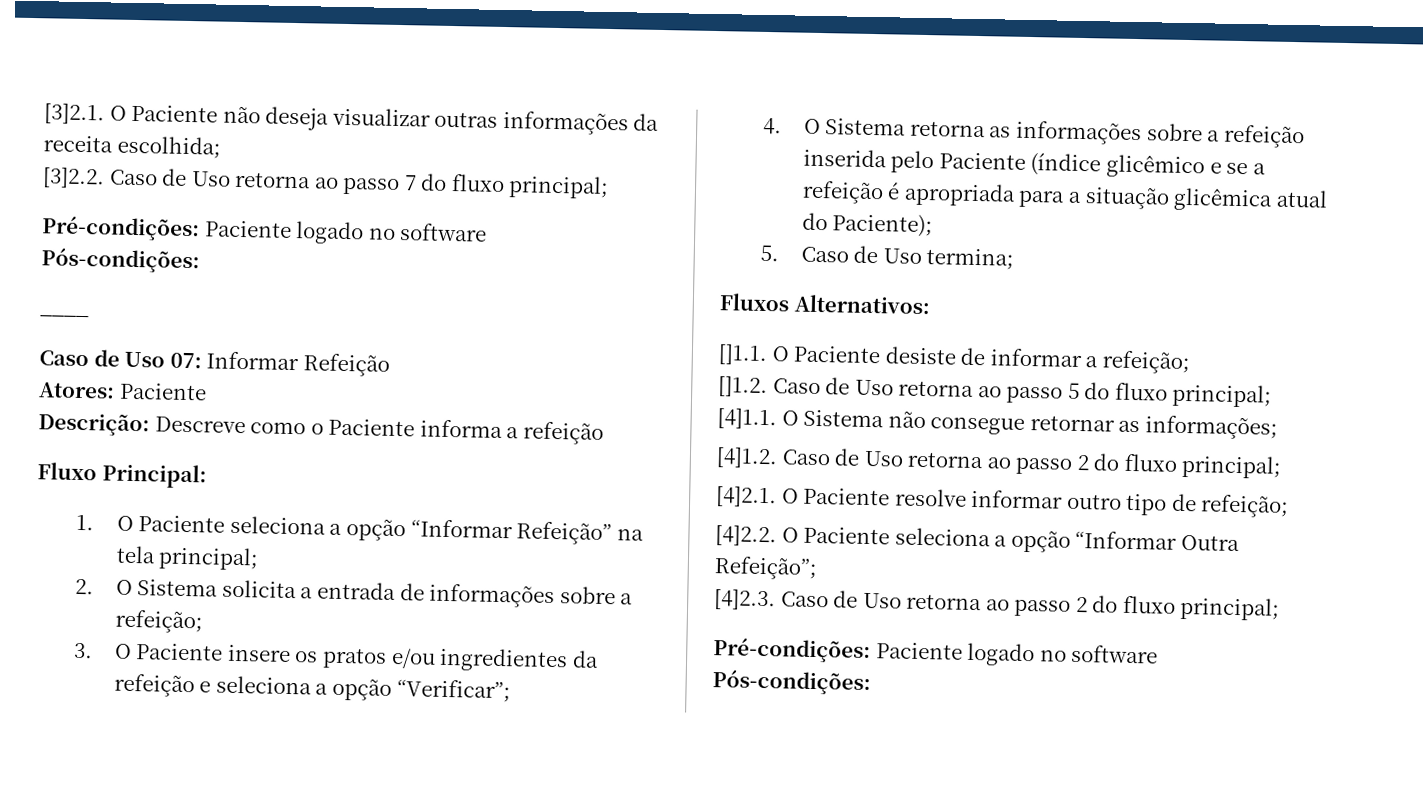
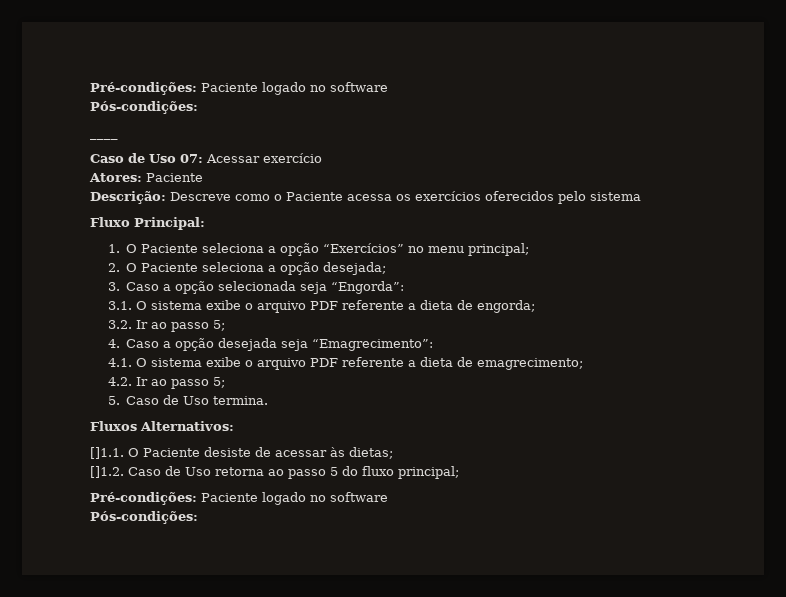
[44,103,660,136] [43,135,221,159] [42,167,610,200] [3]2.1. O Paciente não deseja visualizar outras informações da receita escolhida; // [3]2.2. Caso de Uso retorna ao passo 7 do fluxo principal; // -> (90, 88) none
[206,351,390,377] Informar Refeição -> [206,153,322,163] Acessar exercício
[419,419,604,445] informa a refeição -> [347,191,641,204] acessa os exercícios oferecidos pelo sistema
[410,519,644,546] [115,545,156,564] “Informar Refeição” na tela -> [322,243,464,253] “Exercícios” no menu
[137,579,634,609] [114,609,203,634] [73,642,599,673] [113,673,511,703] [763,117,1305,149] [802,148,1266,179] [801,180,1328,212] [801,212,934,238] Sistema solicita a entrada de informações sobre a refeição; // 3. O Paciente insere os pratos e/ou ingredientes da refeição e seleciona a opção “Verificar”; // 4. O Sistema retorna as informações sobre a refeição inserida pelo Paciente (índice glicêmico e se a refeição é apropriada para a situação glicêmica atual do Paciente); -> [140,262,386,275] [107,281,404,294] [107,300,535,313] [107,320,225,332] [107,338,433,351] [107,357,583,370] [107,377,225,389] Paciente seleciona a opção desejada; // 3. Caso a opção selecionada seja “Engorda”: // 3.1. O sistema exibe o arquivo PDF referente a dieta de engorda; // 3.2. Ir ao passo 5; // 4. Caso a opção desejada seja “Emagrecimento”: // 4.1. O sistema exibe o arquivo PDF referente a dieta de emagrecimento; // 4.2. Ir ao passo 5;
[926,248,1015,270] termina; -> [212,396,268,405] termina.
[989,348,1191,375] informar a refeição; -> [275,447,393,459] acessar às dietas;
[717,408,1278,440] [716,447,1283,479] [716,486,1290,518] [715,525,1240,553] [714,556,818,581] [714,589,1281,621] // [4]1.1. O Sistema não consegue retornar as informações; // [4]1.2. Caso de Uso retorna ao passo 2 do fluxo principal; // [4]2.1. O Paciente resolve informar outro tipo de refeição; // [4]2.2. O Paciente seleciona a opção “Informar Outra Refeição”; // [4]2.3. Caso de Uso retorna ao passo 2 do fluxo principal; -> (459, 472) none

